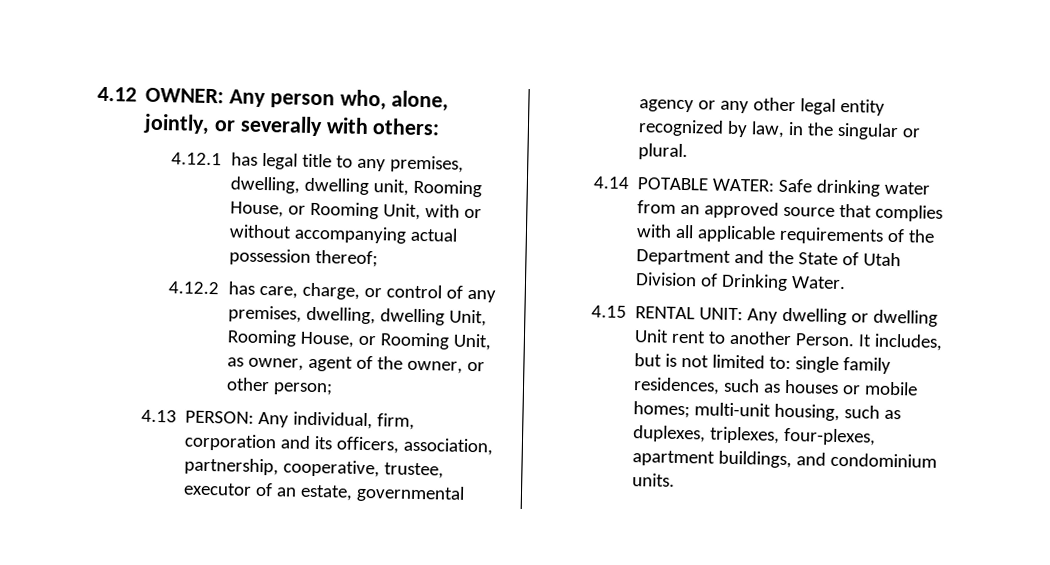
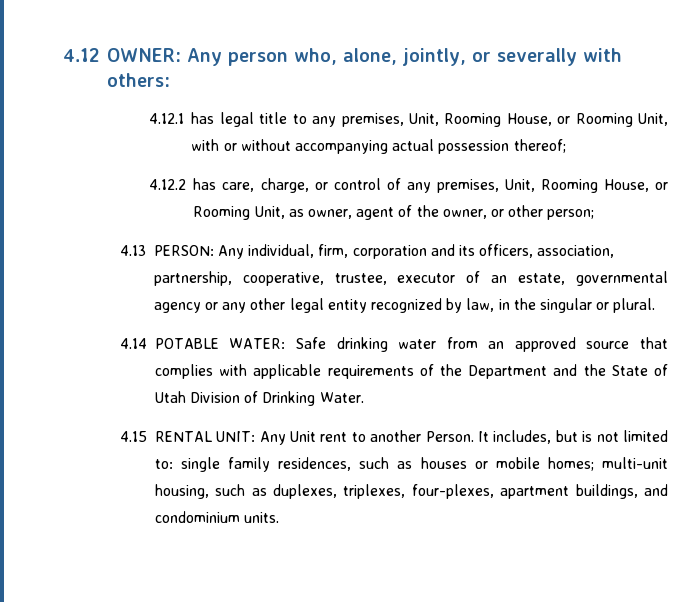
[229,176,409,196] dwelling, dwelling unit, -> [408,113,439,126] Unit,
[305,306,445,326] dwelling, dwelling -> (499, 186) none
[675,224,695,239] all -> (248, 370) none
[782,307,939,327] dwelling or dwelling -> (286, 438) none

